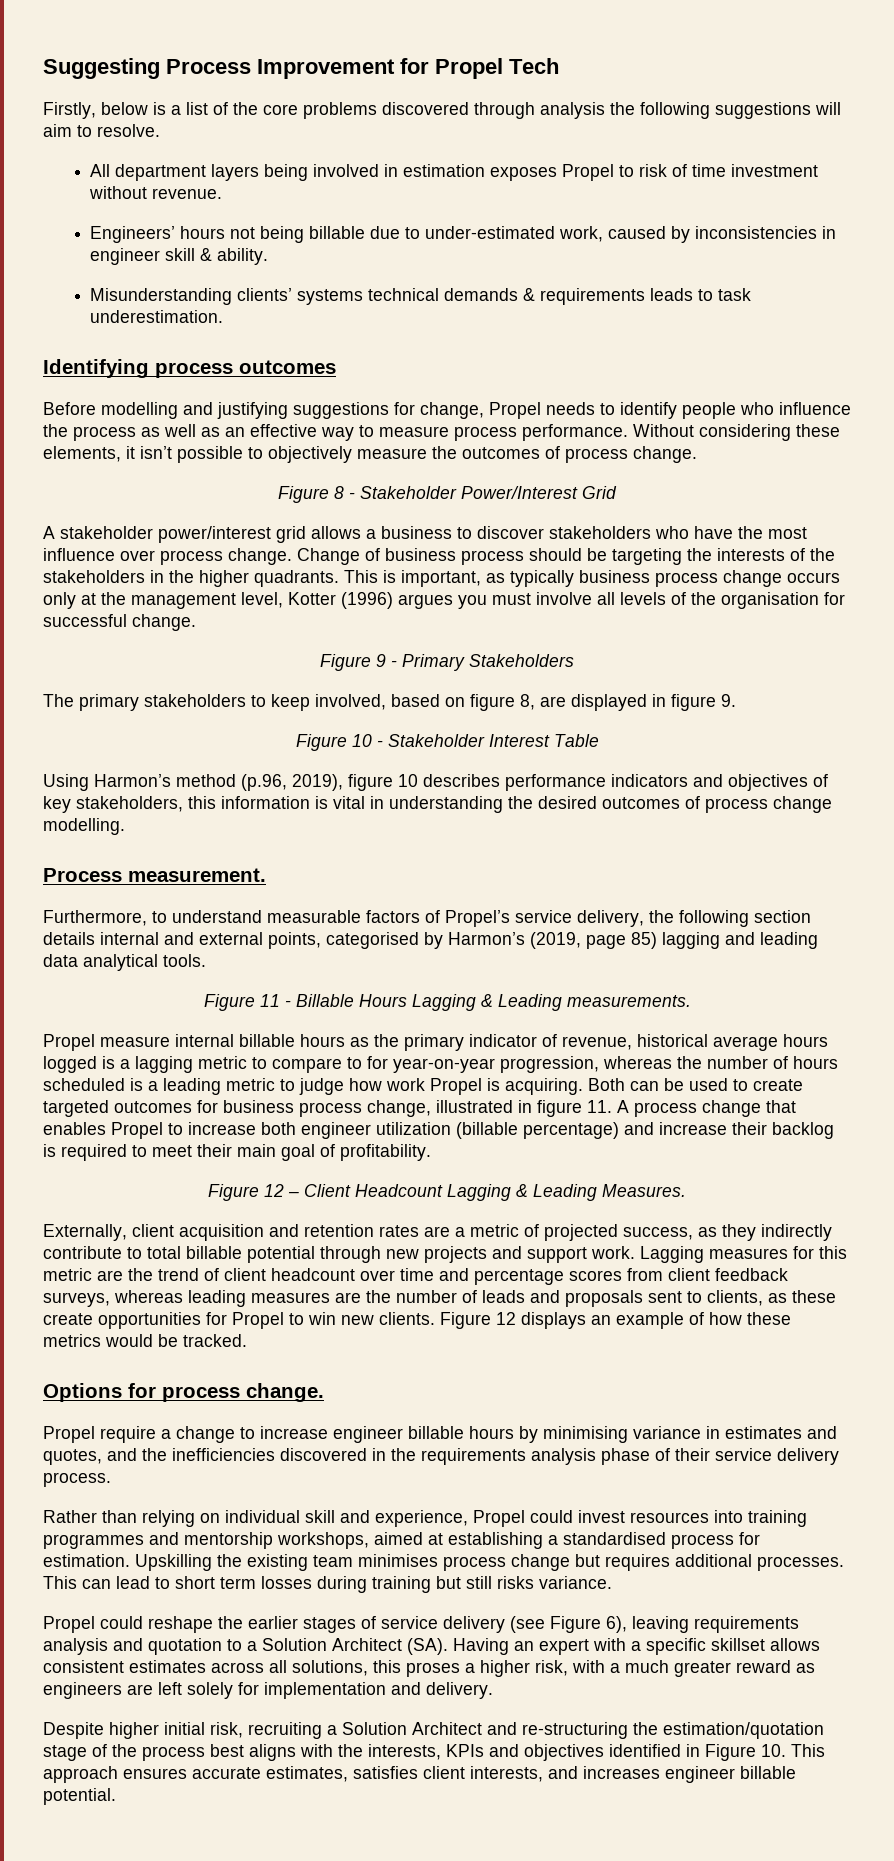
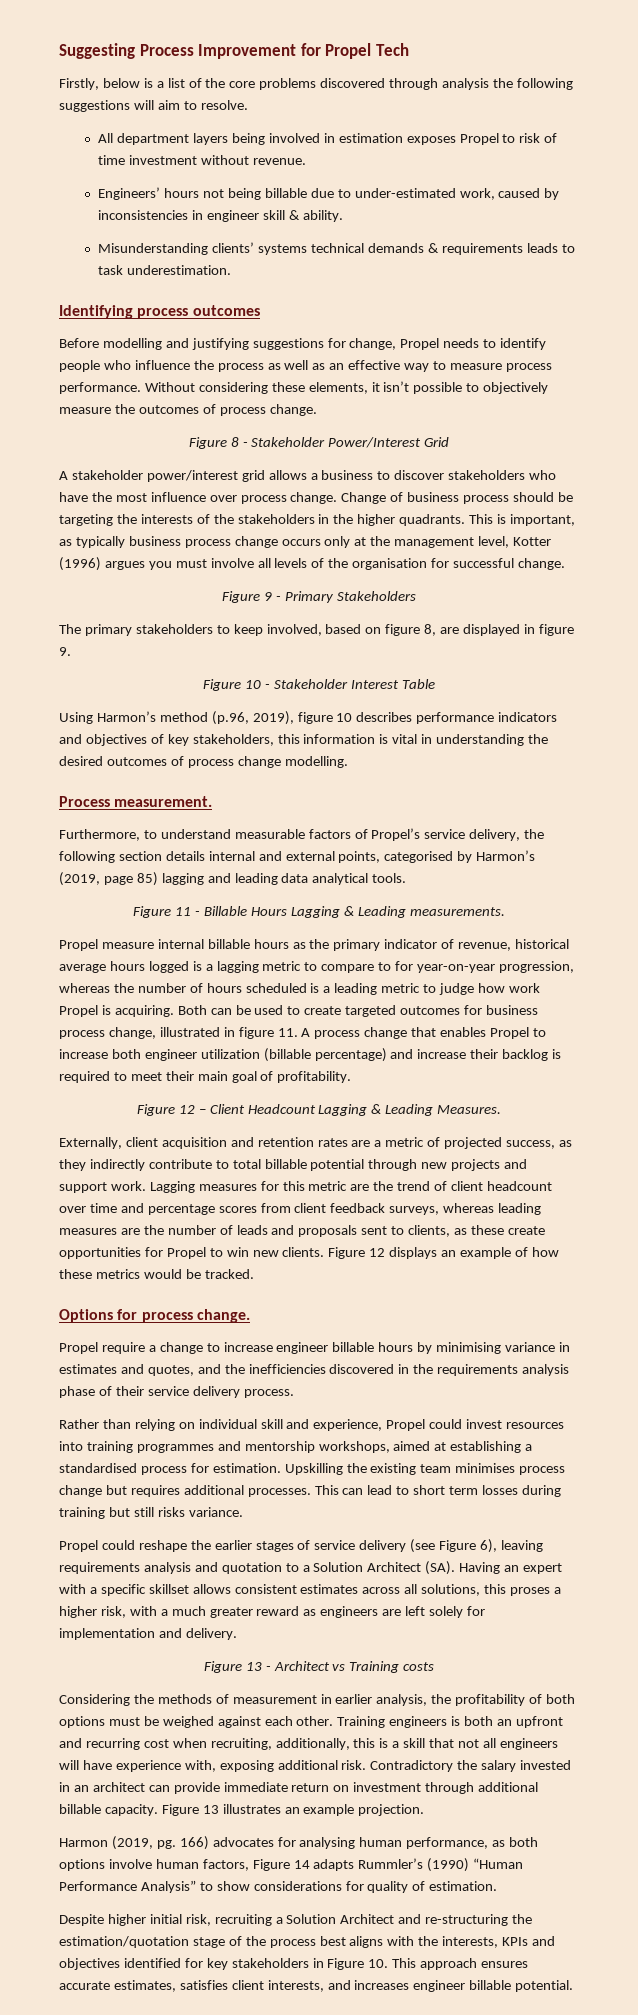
(493, 1690) none -> [203,1661,435,1673] [59,1694,576,1706] [59,1716,563,1728] [59,1738,558,1750] [59,1760,572,1772] [59,1782,539,1794] [59,1804,425,1816] [59,1836,539,1850] [59,1858,524,1872] [59,1880,498,1893] // Figure 13 - Architect vs Training costs // Considering the methods of measurement in earlier analysis, the profitability of both options must be weighed against each other. Training engineers is both an upfront and recurring cost when recruiting, additionally, this is a skill that not all engineers will have experience with, exposing additional risk. Contradictory the salary invested in an architect can provide immediate return on investment through additional billable capacity. Figure 13 illustrates an example projection. // Harmon (2019, pg. 166) advocates for analysing human performance, as both options involve human factors, Figure 14 adapts Rummler’s (1990) “Human Performance Analysis” to show considerations for quality of estimation.
(681, 1750) none -> [184,1958,309,1970] for key stakeholders

